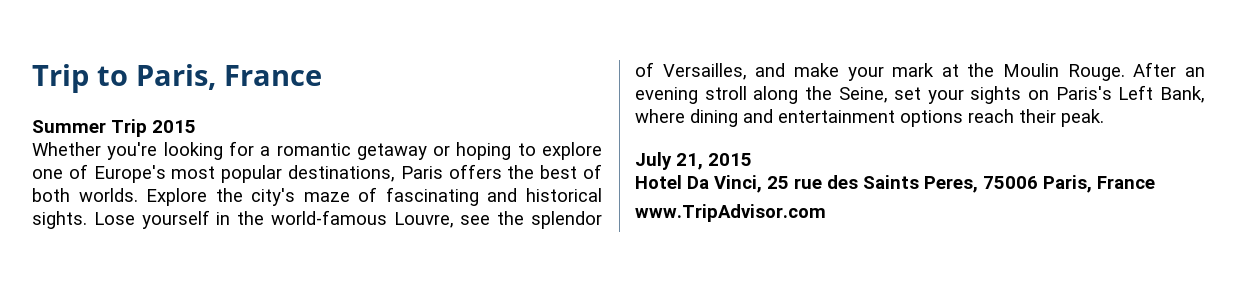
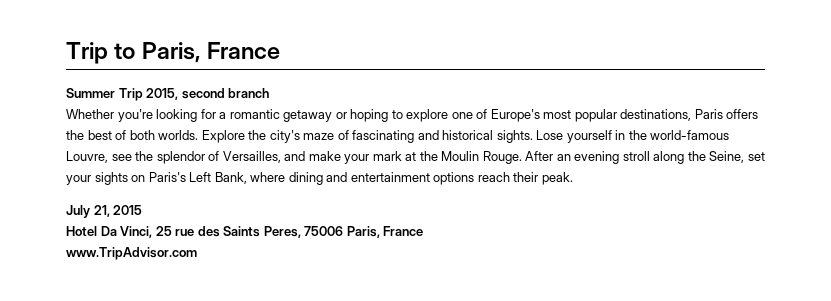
[152,120,196,133] 2015 -> [146,88,270,100] 2015, second branch

